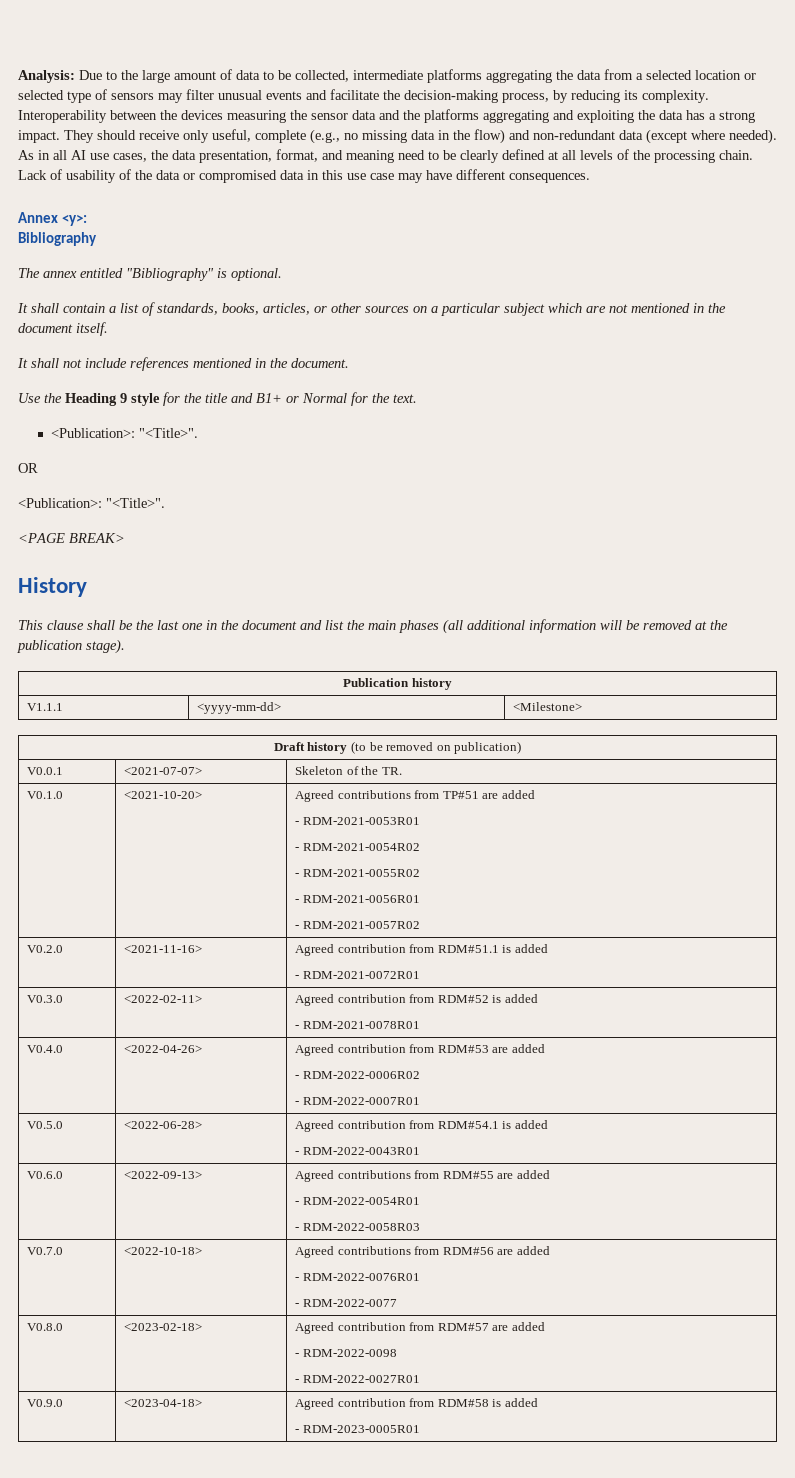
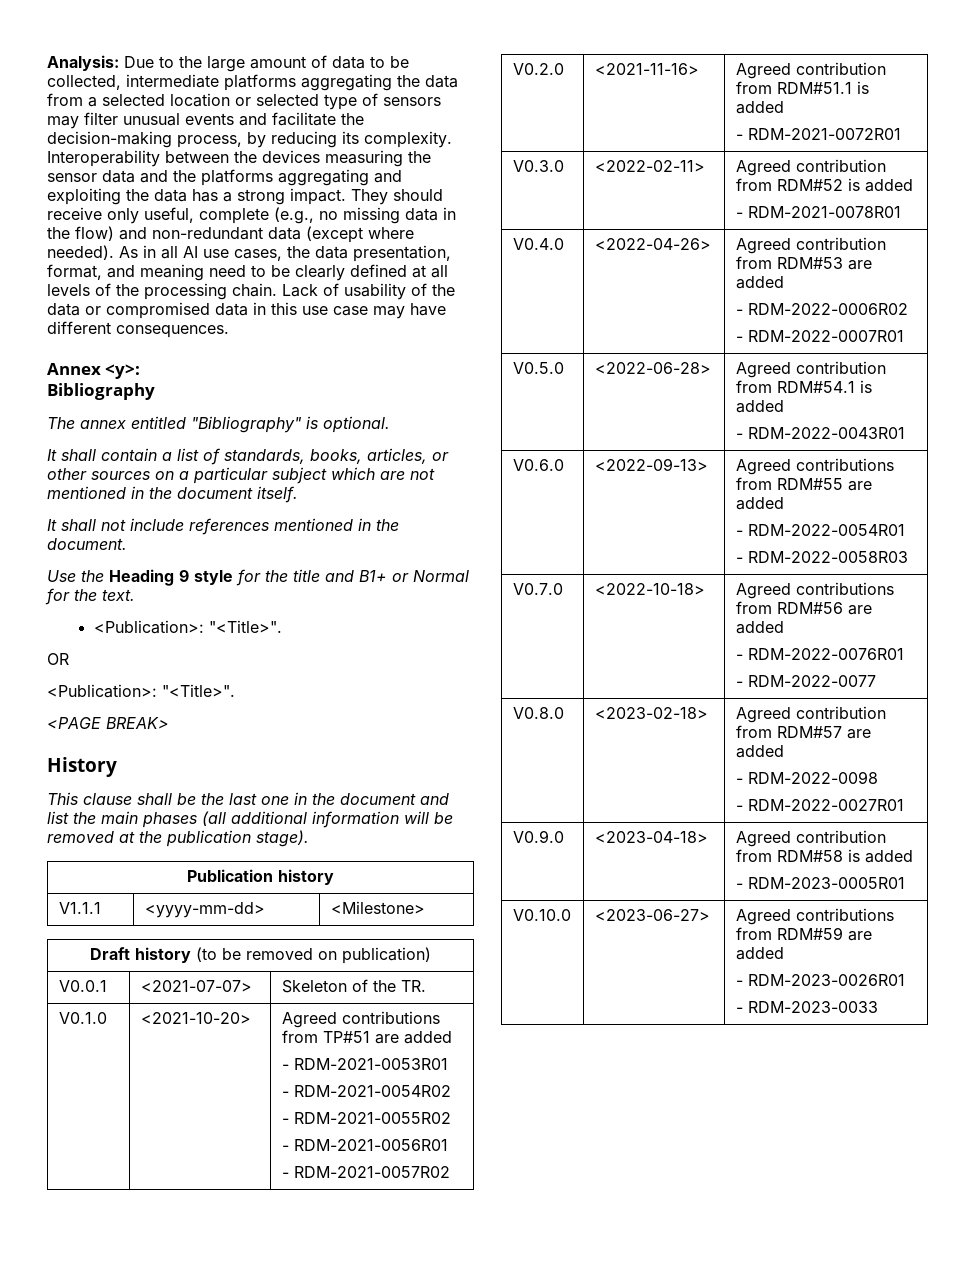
(420, 1429) none -> [512,909,571,921] [594,909,710,921] [735,908,894,925] [735,927,872,941] [735,947,784,960] [735,974,905,986] [735,1001,878,1013] // V0.10.0 | <2023-06-27> | Agreed contributions from RDM#59 are added // - RDM-2023-0026R01 // - RDM-2023-0033

